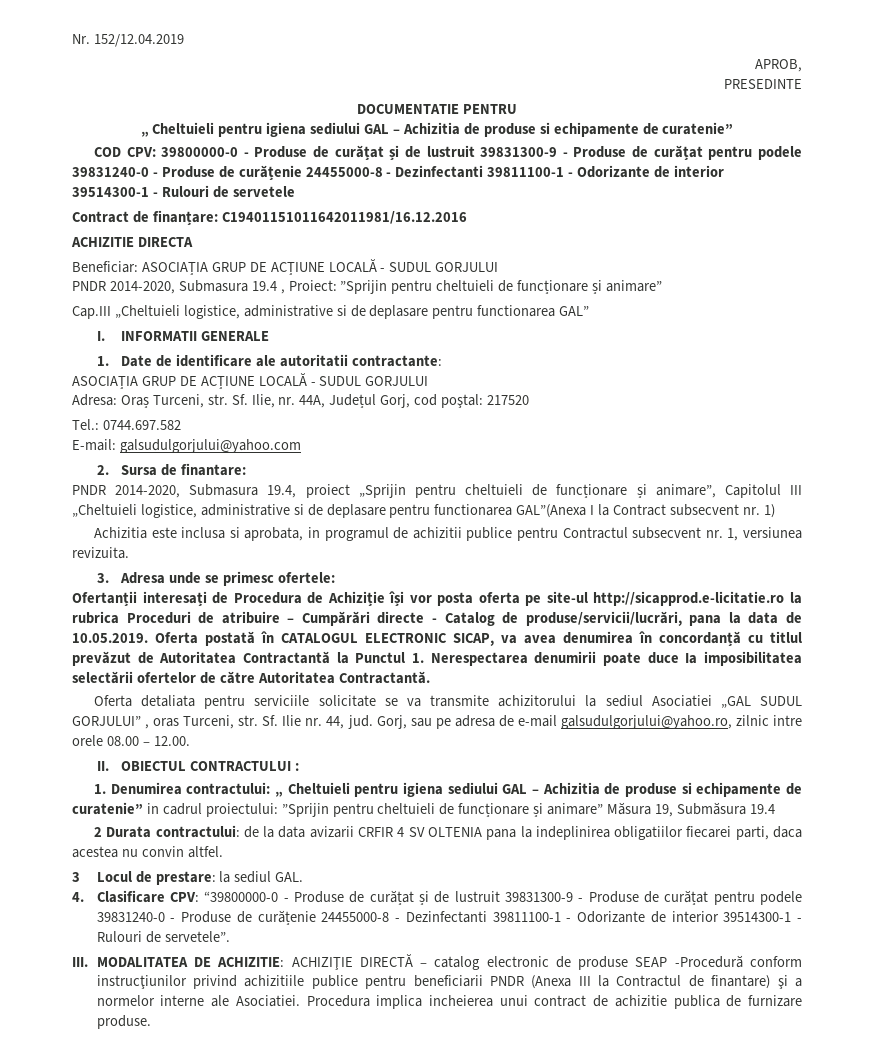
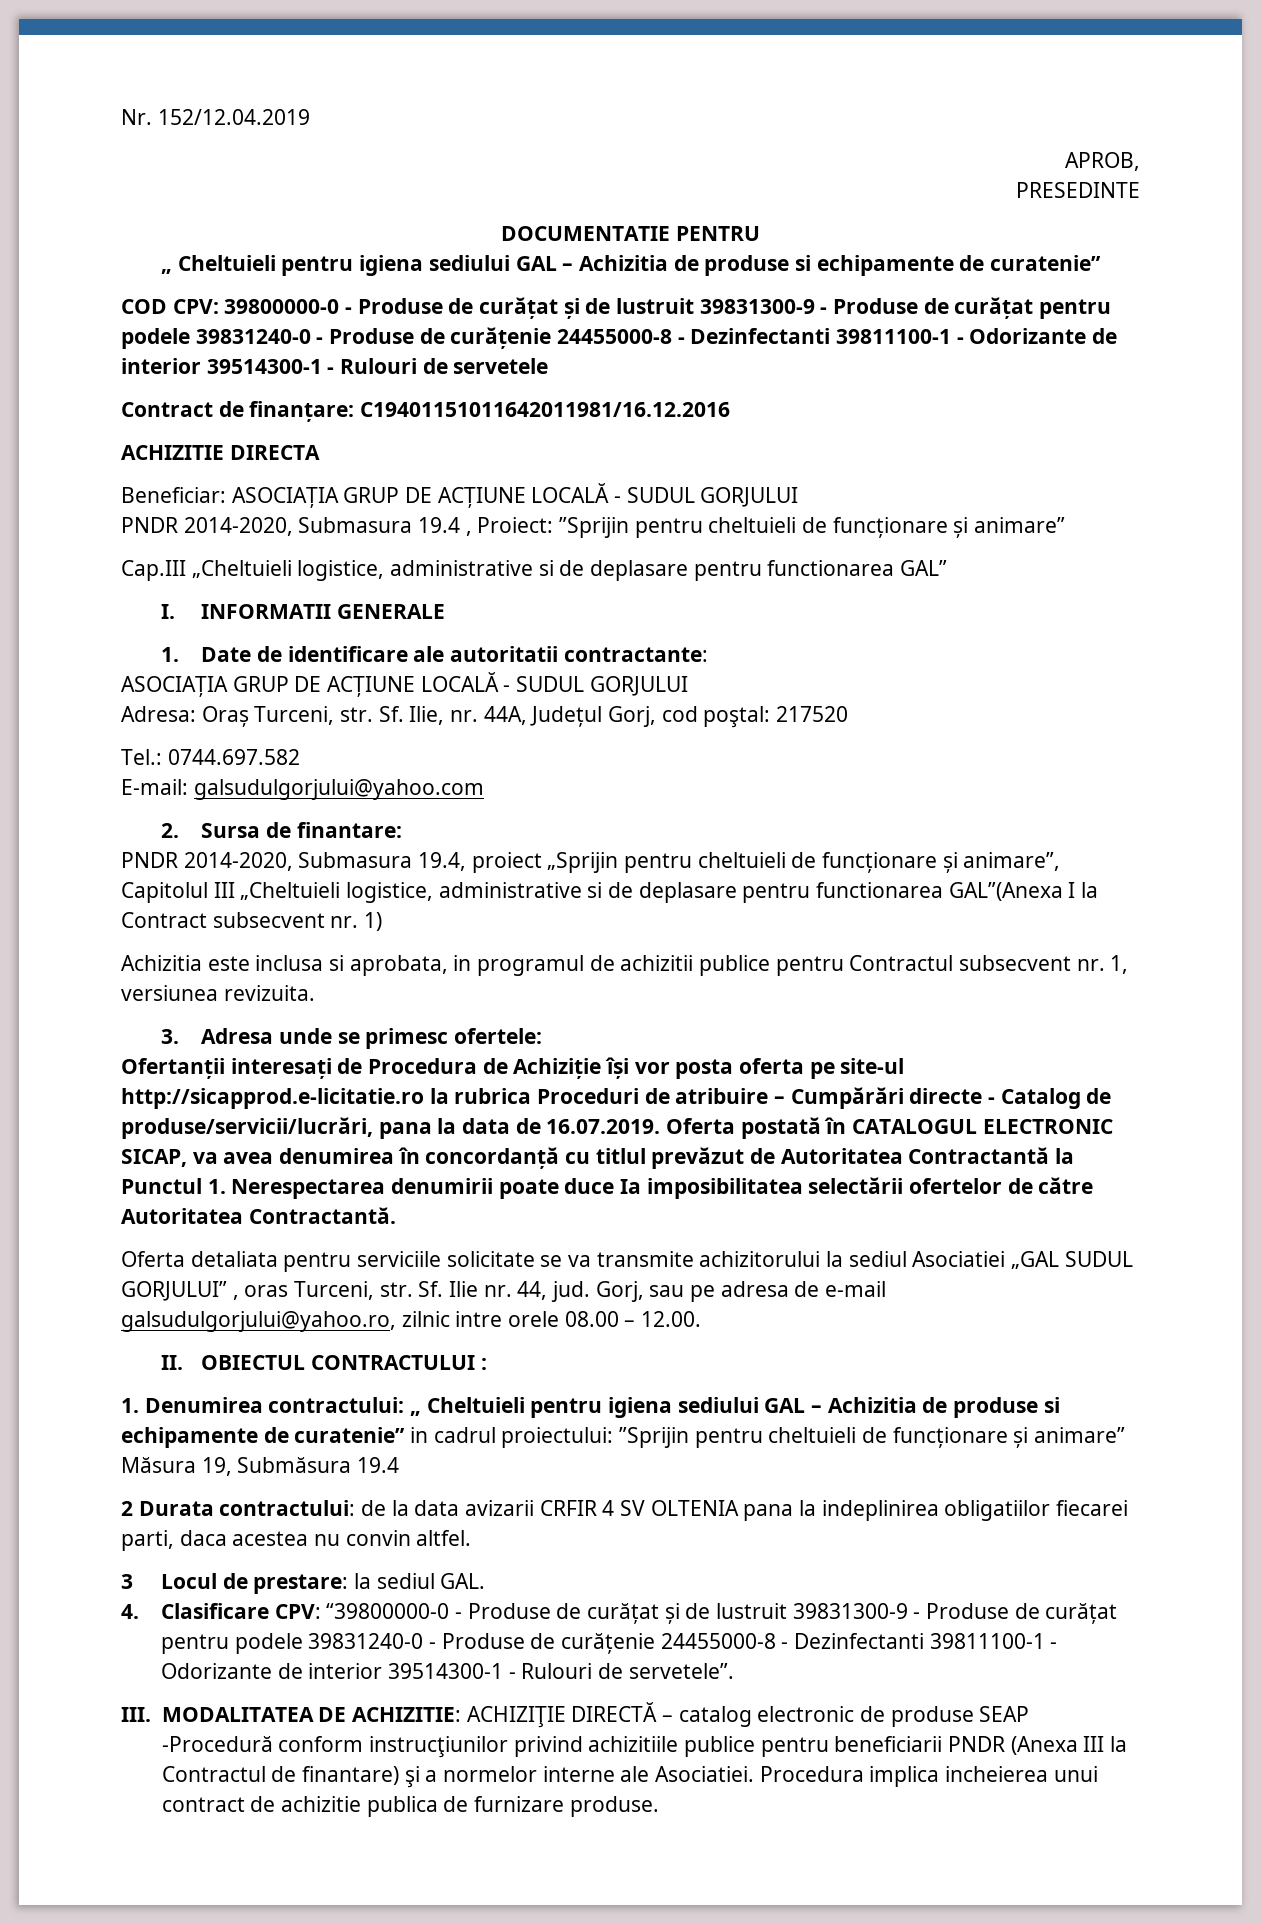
[72,633,148,643] 10.05.2019. -> [546,1119,661,1134] 16.07.2019.

